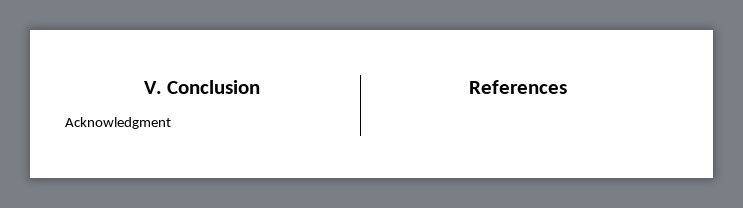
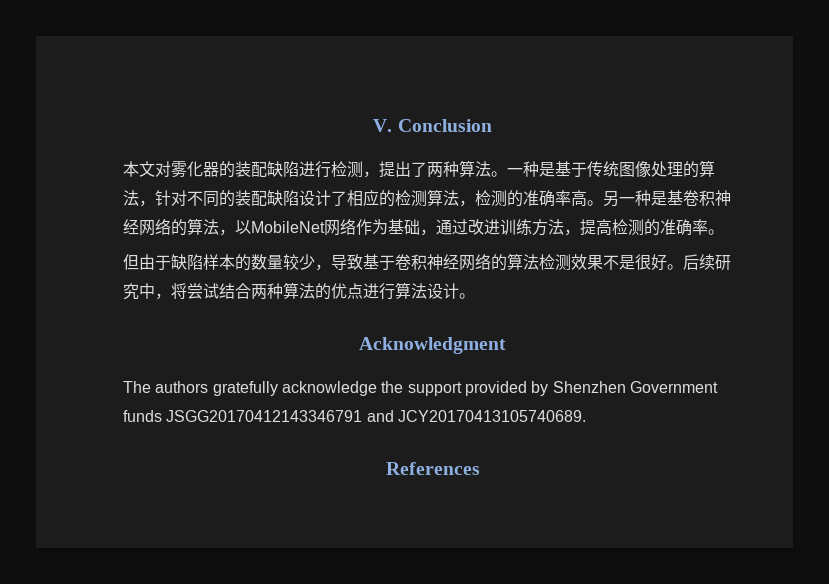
[65,117,171,129] Acknowledgment -> [123,160,715,178] [123,189,731,207] [123,218,724,236] [123,253,731,271] [123,282,475,300] [359,337,506,354] [123,381,718,396] [123,410,586,422] 本文对雾化器的装配缺陷进行检测，提出了两种算法。一种是基于传统图像处理的算法，针对不同的装配缺陷设计了相应的检测算法，检测的准确率高。另一种是基卷积神经网络的算法，以MobileNet网络作为基础，通过改进训练方法，提高检测的准确率。 // 但由于缺陷样本的数量较少，导致基于卷积神经网络的算法检测效果不是很好。后续研究中，将尝试结合两种算法的优点进行算法设计。 // Acknowledgment // The authors gratefully acknowledge the support provided by Shenzhen Government funds JSGG20170412143346791 and JCY20170413105740689.

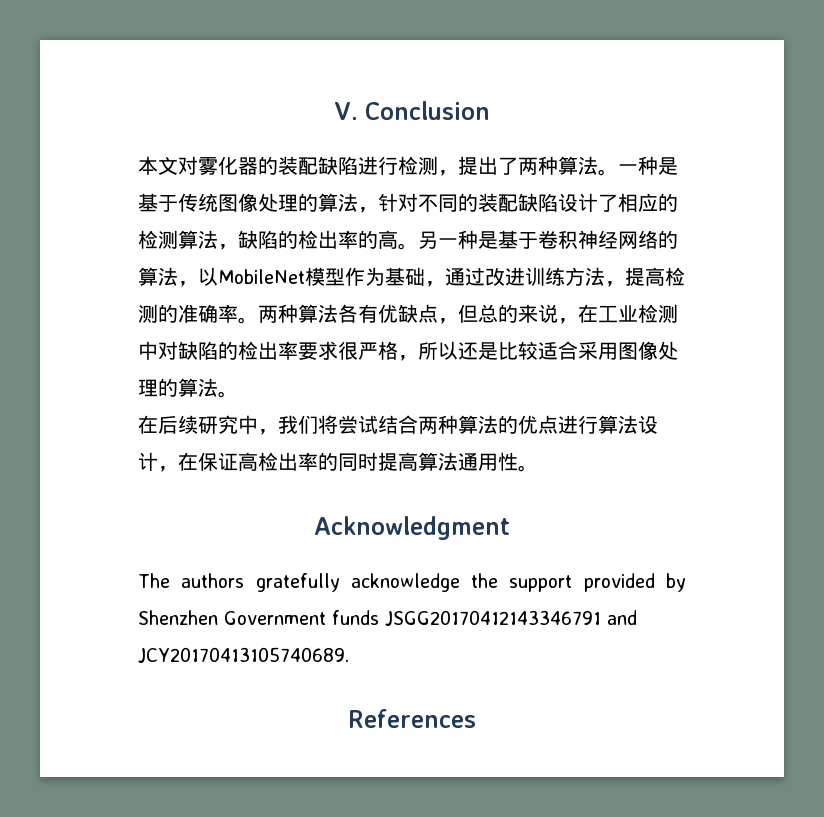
[475,190,571,207] 检测的准确率 -> [238,230,378,249] 缺陷的检出率的
(683, 198) none -> [518,232,538,249] 于
[324,218,356,236] 网络 -> [305,267,345,286] 模型
[123,253,683,271] // 但由于缺陷样本的数量较少，导致基于卷积神经网络的算法检测效果不是很好。 -> [258,304,678,324] [138,341,678,361] [138,378,238,398] [138,415,158,434] 两种算法各有优缺点，但总的来说，在工业检测中对缺陷的检出率要求很严格，所以还是比较适合采用图像处理的算法。 // 在
(171, 296) none -> [278,415,318,434] 我们
(459, 291) none -> [158,452,518,472] ，在保证高检出率的同时提高算法通用性

